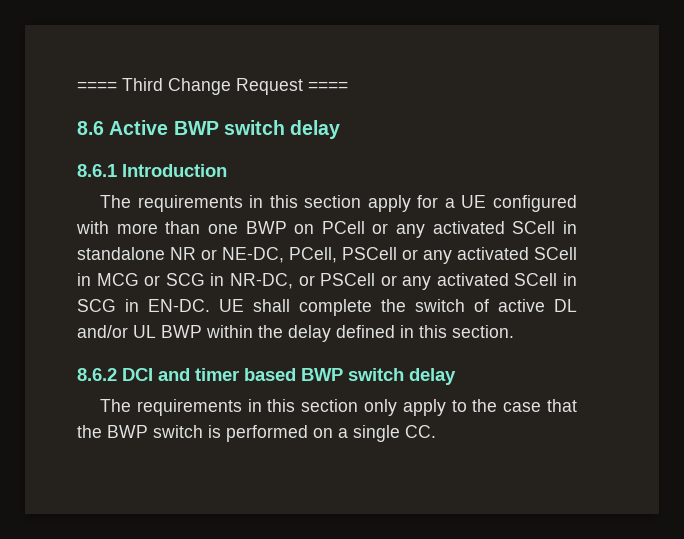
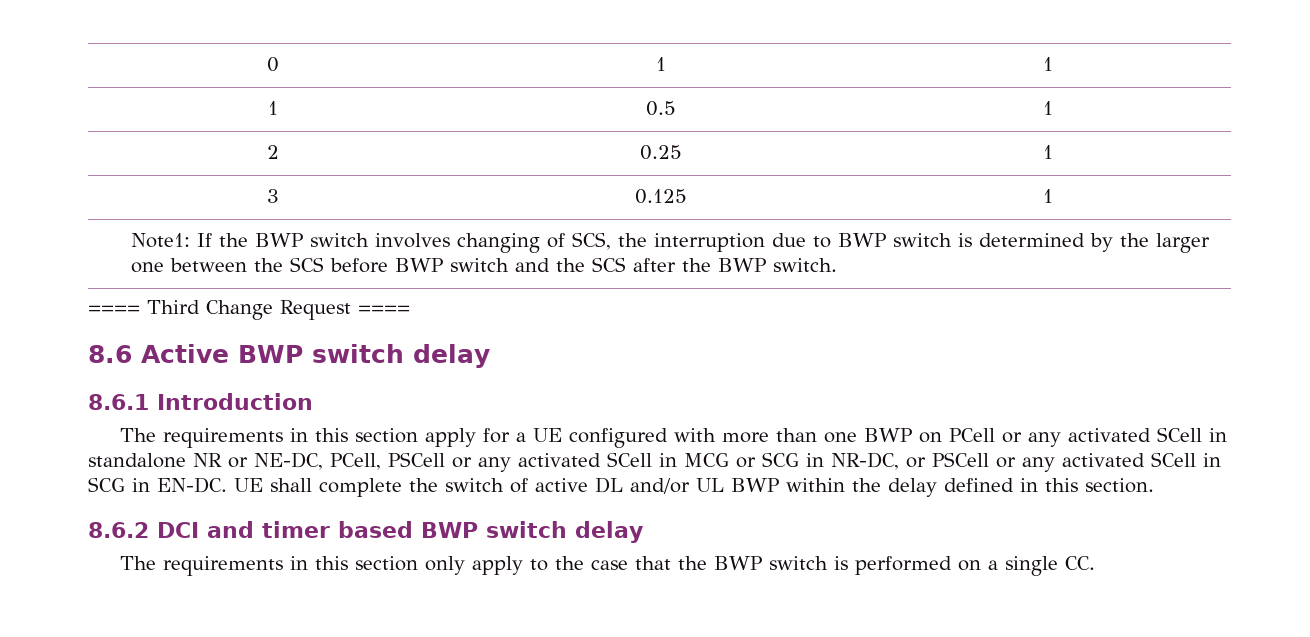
(77, 86) none -> [266,57,279,72] [655,57,666,71] [1042,57,1053,71] [267,101,278,115] [645,101,676,116] [1042,101,1053,115] [266,145,279,159] [639,145,682,160] [1042,145,1053,159] [266,189,279,203] [634,189,687,204] [1042,189,1053,203] [131,232,1211,253] [131,257,838,273] 0 | 1 | 1 // 1 | 0.5 | 1 // 2 | 0.25 | 1 // 3 | 0.125 | 1 // Note1: If the BWP switch involves changing of SCS, the interruption due to BWP switch is determined by the larger one between the SCS before BWP switch and the SCS after the BWP switch. //

